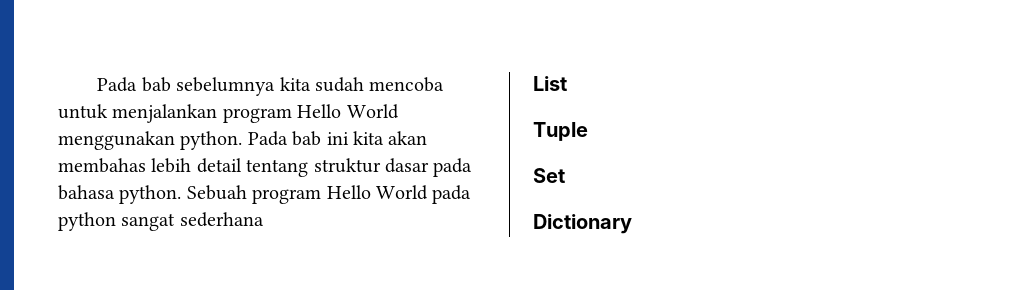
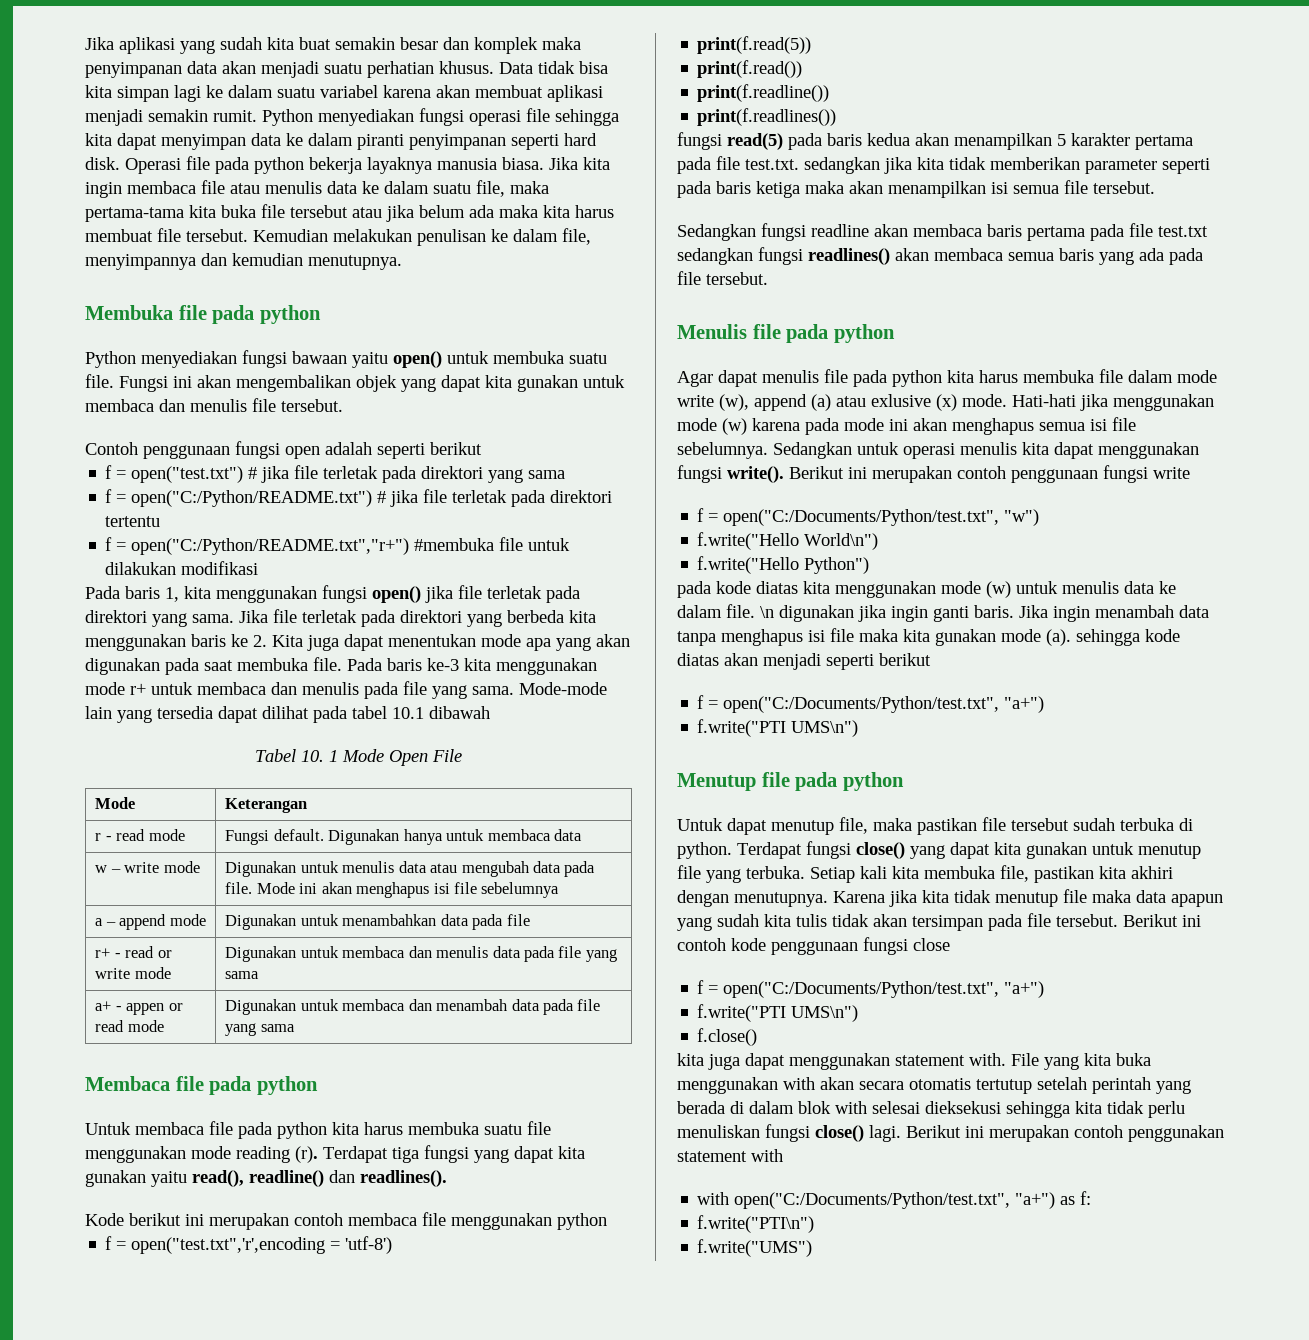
[97,77,445,96] [58,104,399,123] [58,131,428,150] [58,158,473,177] [58,185,472,204] [58,212,264,231] [533,76,567,91] [533,122,588,141] [533,168,565,183] [533,214,632,234] Pada bab sebelumnya kita sudah mencoba untuk menjalankan program Hello World menggunakan python. Pada bab ini kita akan membahas lebih detail tentang struktur dasar pada bahasa python. Sebuah program Hello World pada python sangat sederhana // List // Tuple // Set // Dictionary -> [85,37,581,54] [85,61,608,78] [85,85,603,102] [85,108,619,126] [85,133,597,150] [85,156,610,174] [85,180,549,198] [85,204,614,222] [85,228,591,246] [85,253,402,270] [85,305,321,324] [85,350,607,368] [85,374,625,392] [85,398,343,412] [85,441,482,459] [105,465,566,483] [105,489,613,507] [105,516,161,527] [105,537,571,555] [105,561,259,575] [85,585,580,603] [85,609,596,627] [85,634,630,651] [85,657,597,675] [85,681,607,699] [85,706,490,723] [255,749,462,766] [95,797,136,809] [225,798,308,813] [95,829,185,841] [225,829,582,845] [95,861,200,873] [225,861,596,877] [225,882,560,898] [95,914,206,930] [225,914,530,930] [95,946,172,958] [95,967,171,979] [225,946,617,962] [225,971,260,979] [95,1001,183,1015] [95,1020,164,1032] [225,999,601,1015] [225,1023,295,1036] [85,1076,318,1095] [85,1121,551,1139] [85,1145,585,1163] [85,1170,447,1187] [85,1212,607,1230] [105,1236,393,1254] [697,36,812,54] [697,60,803,78] [697,84,830,102] [697,108,837,126] [677,132,1193,150] [677,156,1210,174] [677,180,1155,198] [677,223,1208,241] [677,247,1203,265] [677,271,768,285] [677,324,895,343] [677,369,1217,387] [677,394,1214,411] [677,417,1136,435] [677,442,1199,459] [677,465,1190,483] [697,508,1040,526] [697,532,879,550] [697,556,870,574] [677,581,1176,598] [677,604,1209,622] [677,628,1180,646] [677,653,931,670] [697,695,1045,713] [697,719,859,737] [677,772,904,791] [677,817,1193,835] [677,841,1201,859] [677,865,1173,883] [677,889,1223,907] [677,913,1201,931] [677,937,950,955] [697,980,1045,998] [697,1004,859,1022] [697,1028,758,1046] [677,1053,1151,1070] [677,1077,1191,1094] [677,1101,1185,1118] [677,1124,1224,1142] [677,1149,783,1162] [697,1191,1092,1209] [697,1215,815,1233] [697,1239,813,1257] Jika aplikasi yang sudah kita buat semakin besar dan komplek maka penyimpanan data akan menjadi suatu perhatian khusus. Data tidak bisa kita simpan lagi ke dalam suatu variabel karena akan membuat aplikasi menjadi semakin rumit. Python menyediakan fungsi operasi file sehingga kita dapat menyimpan data ke dalam piranti penyimpanan seperti hard disk. Operasi file pada python bekerja layaknya manusia biasa. Jika kita ingin membaca file atau menulis data ke dalam suatu file, maka pertama-tama kita buka file tersebut atau jika belum ada maka kita harus membuat file tersebut. Kemudian melakukan penulisan ke dalam file, menyimpannya dan kemudian menutupnya. // Membuka file pada python // Python menyediakan fungsi bawaan yaitu open() untuk membuka suatu file. Fungsi ini akan mengembalikan objek yang dapat kita gunakan untuk membaca dan menulis file tersebut. // Contoh penggunaan fungsi open adalah seperti berikut // f = open("test.txt") # jika file terletak pada direktori yang sama // f = open("C:/Python/README.txt") # jika file terletak pada direktori tertentu // f = open("C:/Python/README.txt","r+") #membuka file untuk dilakukan modifikasi // Pada baris 1, kita menggunakan fungsi open() jika file terletak pada direktori yang sama. Jika file terletak pada direktori yang berbeda kita menggunakan baris ke 2. Kita juga dapat menentukan mode apa yang akan digunakan pada saat membuka file. Pada baris ke-3 kita menggunakan mode r+ untuk membaca dan menulis pada file yang sama. Mode-mode lain yang tersedia dapat dilihat pada tabel 10.1 dibawah // Tabel 10. 1 Mode Open File // Mode | Keterangan // r - read mode | Fungsi default. Digunakan hanya untuk membaca data // w – write mode | Digunakan untuk menulis data atau mengubah data pada file. Mode ini akan menghapus isi file sebelumnya // a – append mode | Digunakan untuk menambahkan data pada file // r+ - read or write mode | Digunakan untuk membaca dan menulis data pada file yang sama // a+ - appen or read mode | Digunakan untuk membaca dan menambah data pada file yang sama // Membaca file pada python // Untuk membaca file pada python kita harus membuka suatu file menggunakan mode reading (r). Terdapat tiga fungsi yang dapat kita gunakan yaitu read(), readline() dan readlines(). // Kode berikut ini merupakan contoh membaca file menggunakan python // f = open("test.txt",'r',encoding = 'utf-8') // print(f.read(5)) // print(f.read()) // print(f.readline()) // print(f.readlines()) // fungsi read(5) pada baris kedua akan menampilkan 5 karakter pertama pada file test.txt. sedangkan jika kita tidak memberikan parameter seperti pada baris ketiga maka akan menampilkan isi semua file tersebut. // Sedangkan fungsi readline akan membaca baris pertama pada file test.txt sedangkan fungsi readlines() akan membaca semua baris yang ada pada file tersebut. // Menulis file pada python // Agar dapat menulis file pada python kita harus membuka file dalam mode write (w), append (a) atau exlusive (x) mode. Hati-hati jika menggunakan mode (w) karena pada mode ini akan menghapus semua isi file sebelumnya. Sedangkan untuk operasi menulis kita dapat menggunakan fungsi write(). Berikut ini merupakan contoh penggunaan fungsi write // f = open("C:/Documents/Python/test.txt", "w") // f.write("Hello World\n") // f.write("Hello Python") // pada kode diatas kita menggunakan mode (w) untuk menulis data ke dalam file. \n digunakan jika ingin ganti baris. Jika ingin menambah data tanpa menghapus isi file maka kita gunakan mode (a). sehingga kode diatas akan menjadi seperti berikut // f = open("C:/Documents/Python/test.txt", "a+") // f.write("PTI UMS\n") // Menutup file pada python // Untuk dapat menutup file, maka pastikan file tersebut sudah terbuka di python. Terdapat fungsi close() yang dapat kita gunakan untuk menutup file yang terbuka. Setiap kali kita membuka file, pastikan kita akhiri dengan menutupnya. Karena jika kita tidak menutup file maka data apapun yang sudah kita tulis tidak akan tersimpan pada file tersebut. Berikut ini contoh kode penggunaan fungsi close // f = open("C:/Documents/Python/test.txt", "a+") // f.write("PTI UMS\n") // f.close() // kita juga dapat menggunakan statement with. File yang kita buka menggunakan with akan secara otomatis tertutup setelah perintah yang berada di dalam blok with selesai dieksekusi sehingga kita tidak perlu menuliskan fungsi close() lagi. Berikut ini merupakan contoh penggunakan statement with // with open("C:/Documents/Python/test.txt", "a+") as f: // f.write("PTI\n") // f.write("UMS")

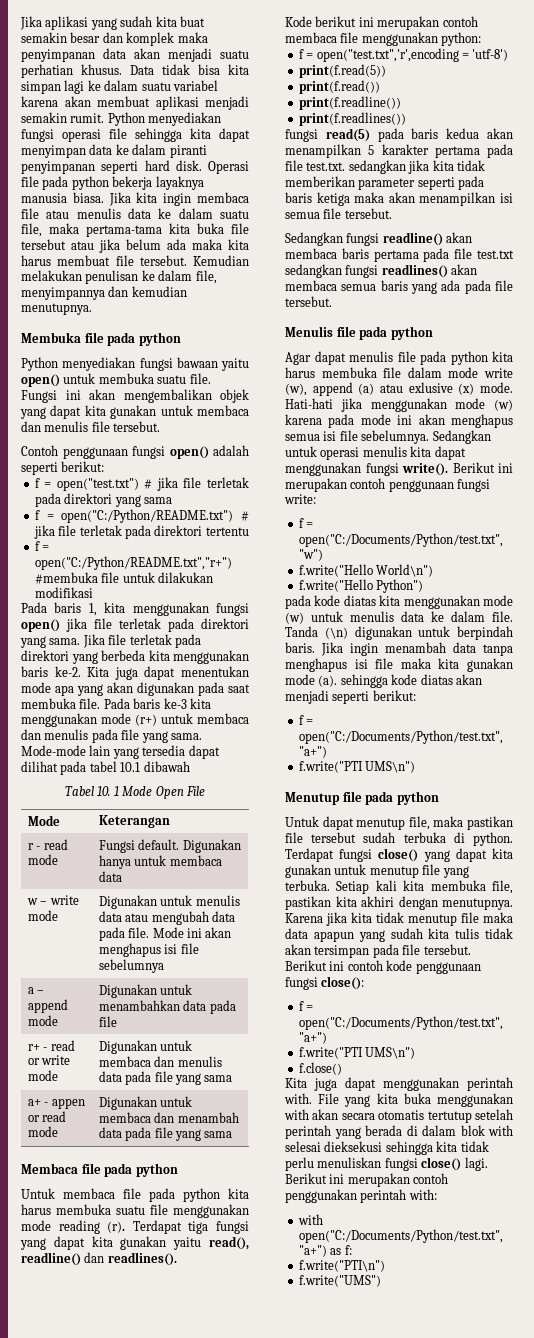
[285,446,320,459] open -> [169,446,209,459] open()
[430,442,482,455] berikut -> [61,461,105,472] berikut:
[231,634,267,647] ke 2. -> [54,666,81,677] ke-2.
[130,683,146,695] r+ -> [135,714,157,726] (r+)
[557,1213,607,1230] python -> [441,32,482,46] python:
[811,224,869,237] readline -> [382,232,443,246] readline()
[1153,467,1190,479] write -> [284,494,316,504] write:
[760,605,969,622] \n digunakan jika ingin ganti -> [285,626,513,640] Tanda (\n) digunakan untuk berpindah
[879,653,931,666] berikut -> [372,690,416,701] berikut:
[913,938,950,951] close -> [321,976,365,990] close():
[677,1053,704,1066] kita -> [285,1078,307,1088] Kita
[895,1055,965,1066] statement -> [467,1077,513,1091] perintah
[677,1149,783,1162] statement with -> [360,1189,437,1203] perintah with:

